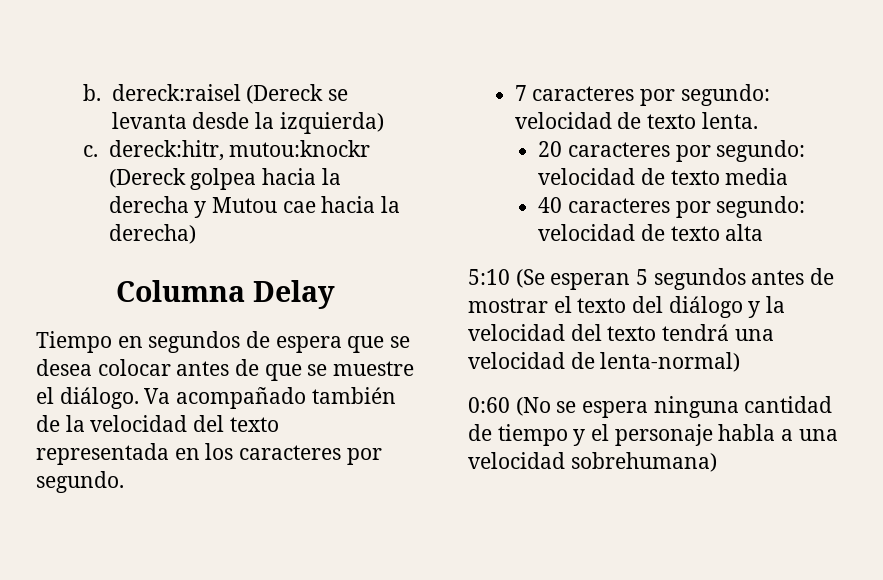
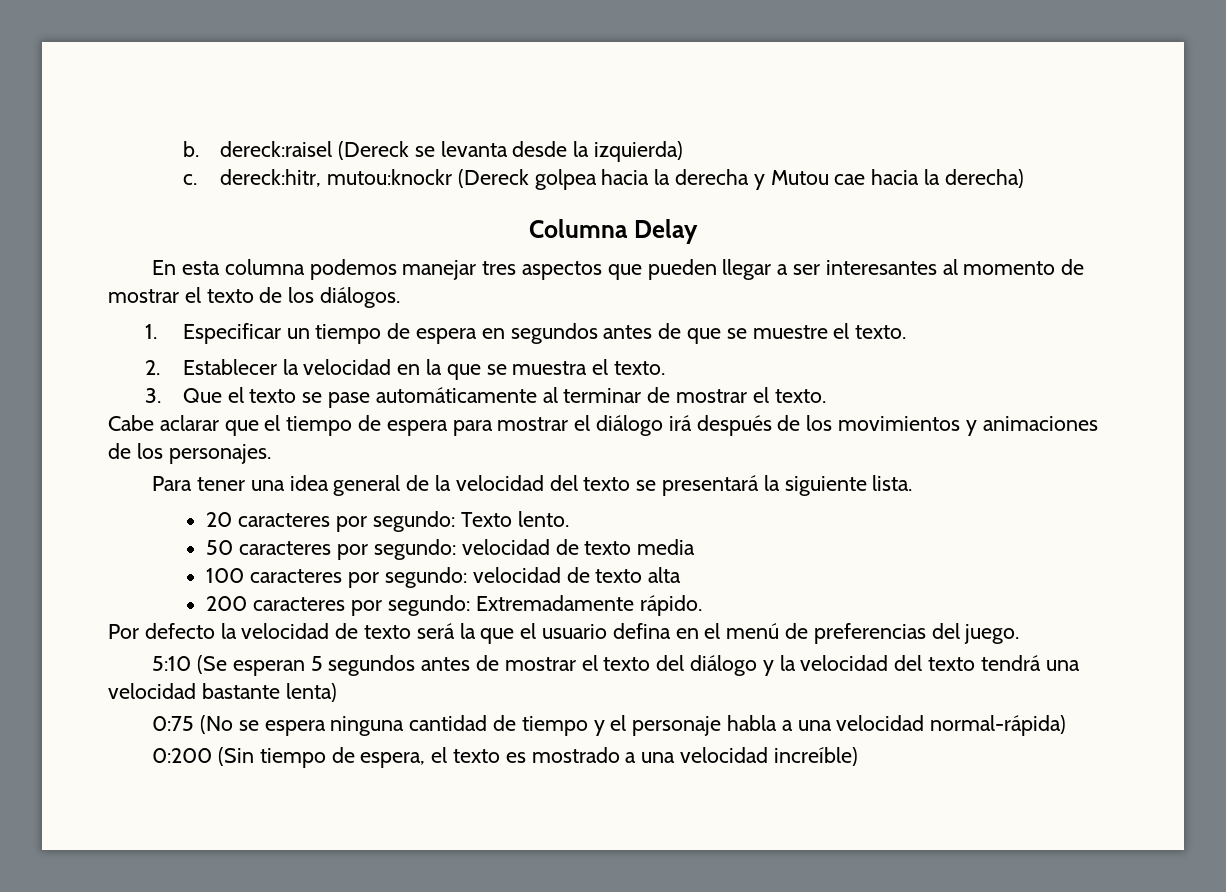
[36,331,411,353] [36,359,171,376] Tiempo en segundos de espera que se desea colocar -> [152,259,1085,280] [108,287,401,308] [145,323,598,344] En esta columna podemos manejar tres aspectos que pueden llegar a ser interesantes al momento de mostrar el texto de los diálogos. // 1. Especificar un tiempo de espera en segundos
[59,387,396,409] diálogo. Va acompañado también -> [855,325,907,339] [145,359,666,380] [145,387,826,408] [108,415,1098,436] [108,443,271,464] [152,475,401,496] texto. // 2. Establecer la velocidad en la que se muestra el texto. // 3. Que el texto se pase automáticamente al terminar de mostrar el texto. // Cabe aclarar que el tiempo de espera para mostrar el diálogo irá después de los movimientos y animaciones de los personajes. // Para tener una idea general
[36,443,382,465] [36,471,124,493] [514,84,770,106] [514,112,758,129] [538,141,563,157] representada en los caracteres por segundo. // 7 caracteres por segundo: velocidad de texto lenta. // 20 -> [636,475,913,496] [206,511,569,532] [206,540,234,555] se presentará la siguiente lista. // 20 caracteres por segundo: Texto lento. // 50
[538,197,563,213] 40 -> [206,568,245,583] 100
(764, 232) none -> [206,595,702,616] [108,623,1020,644] // 200 caracteres por segundo: Extremadamente rápido. // Por defecto la velocidad de texto será la que el usuario defina en el menú de preferencias del juego.
[570,352,741,372] [468,397,510,413] de lenta-normal) // 0:60 -> [201,683,337,702] [152,716,195,731] bastante lenta) // 0:75
[570,452,717,472] sobrehumana) -> [930,715,1067,736] [152,747,858,768] normal-rápida) // 0:200 (Sin tiempo de espera, el texto es mostrado a una velocidad increíble)

